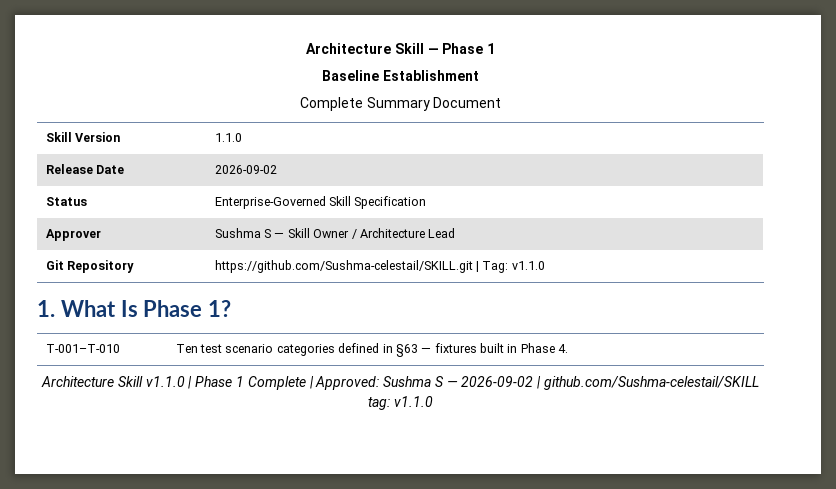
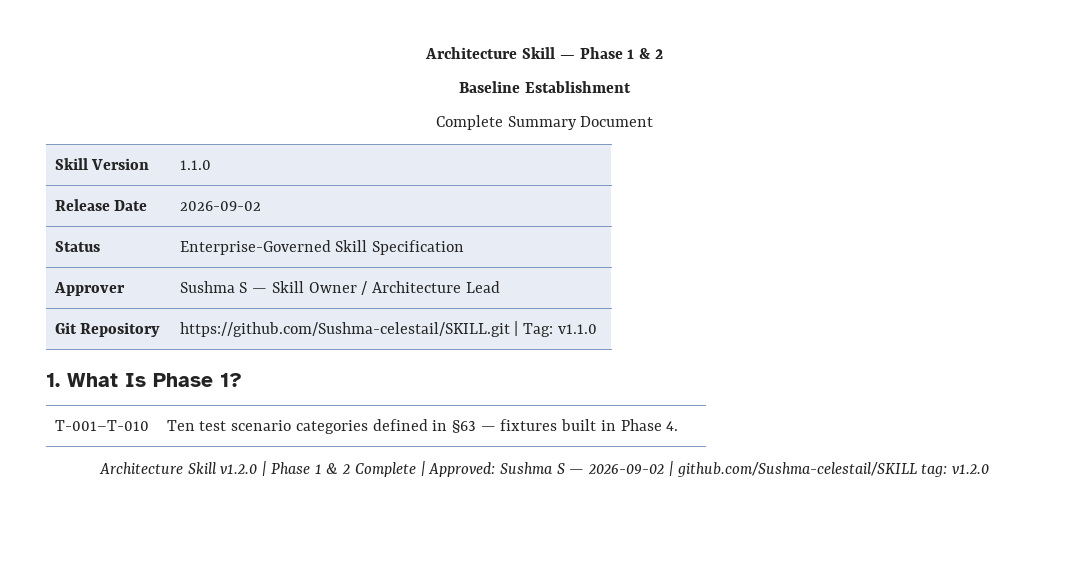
(496, 48) none -> [638,48,663,59] & 2
[145,376,185,387] v1.1.0 -> [220,464,258,475] v1.2.0
(244, 381) none -> [326,463,351,475] & 2
[393,396,433,407] v1.1.0 -> [952,464,990,475] v1.2.0

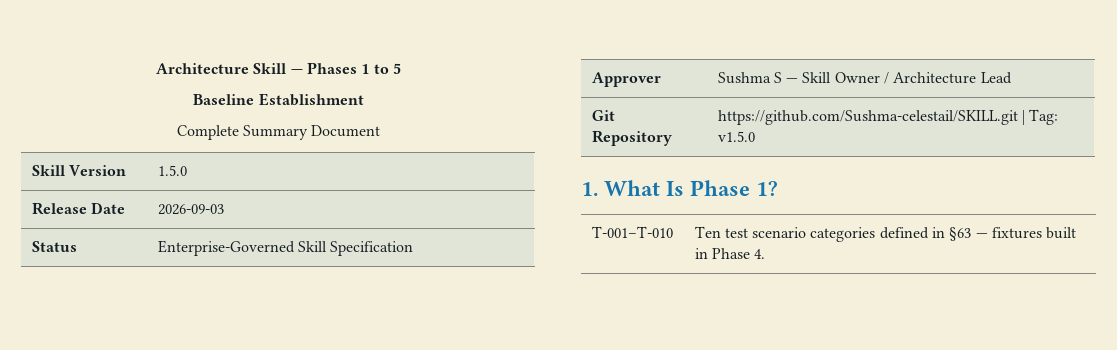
[579,47,663,59] Phase 1 & 2 -> [307,62,401,74] Phases 1 to 5
[179,160,211,170] 1.1.0 -> [157,165,187,176] 1.5.0
[179,201,261,211] 2026-09-02 -> [157,204,224,215] 2026-09-03
[557,324,597,334] v1.1.0 -> [717,131,755,142] v1.5.0
[98,461,990,477] // Architecture Skill v1.2.0 | Phase 1 & 2 Complete | Approved: Sushma S — 2026-09-02 | github.com/Sushma-celestail/SKILL tag: v1.2.0 -> (766, 254) none

